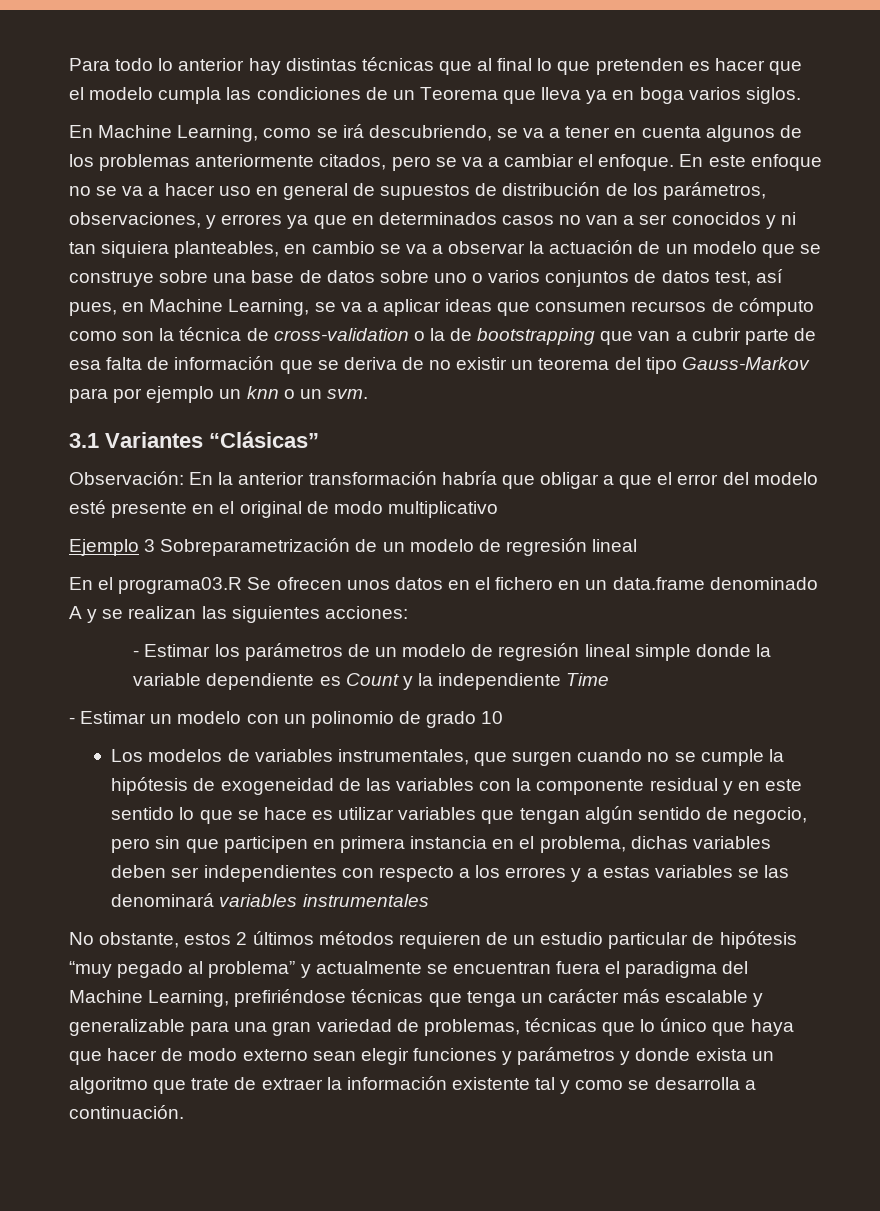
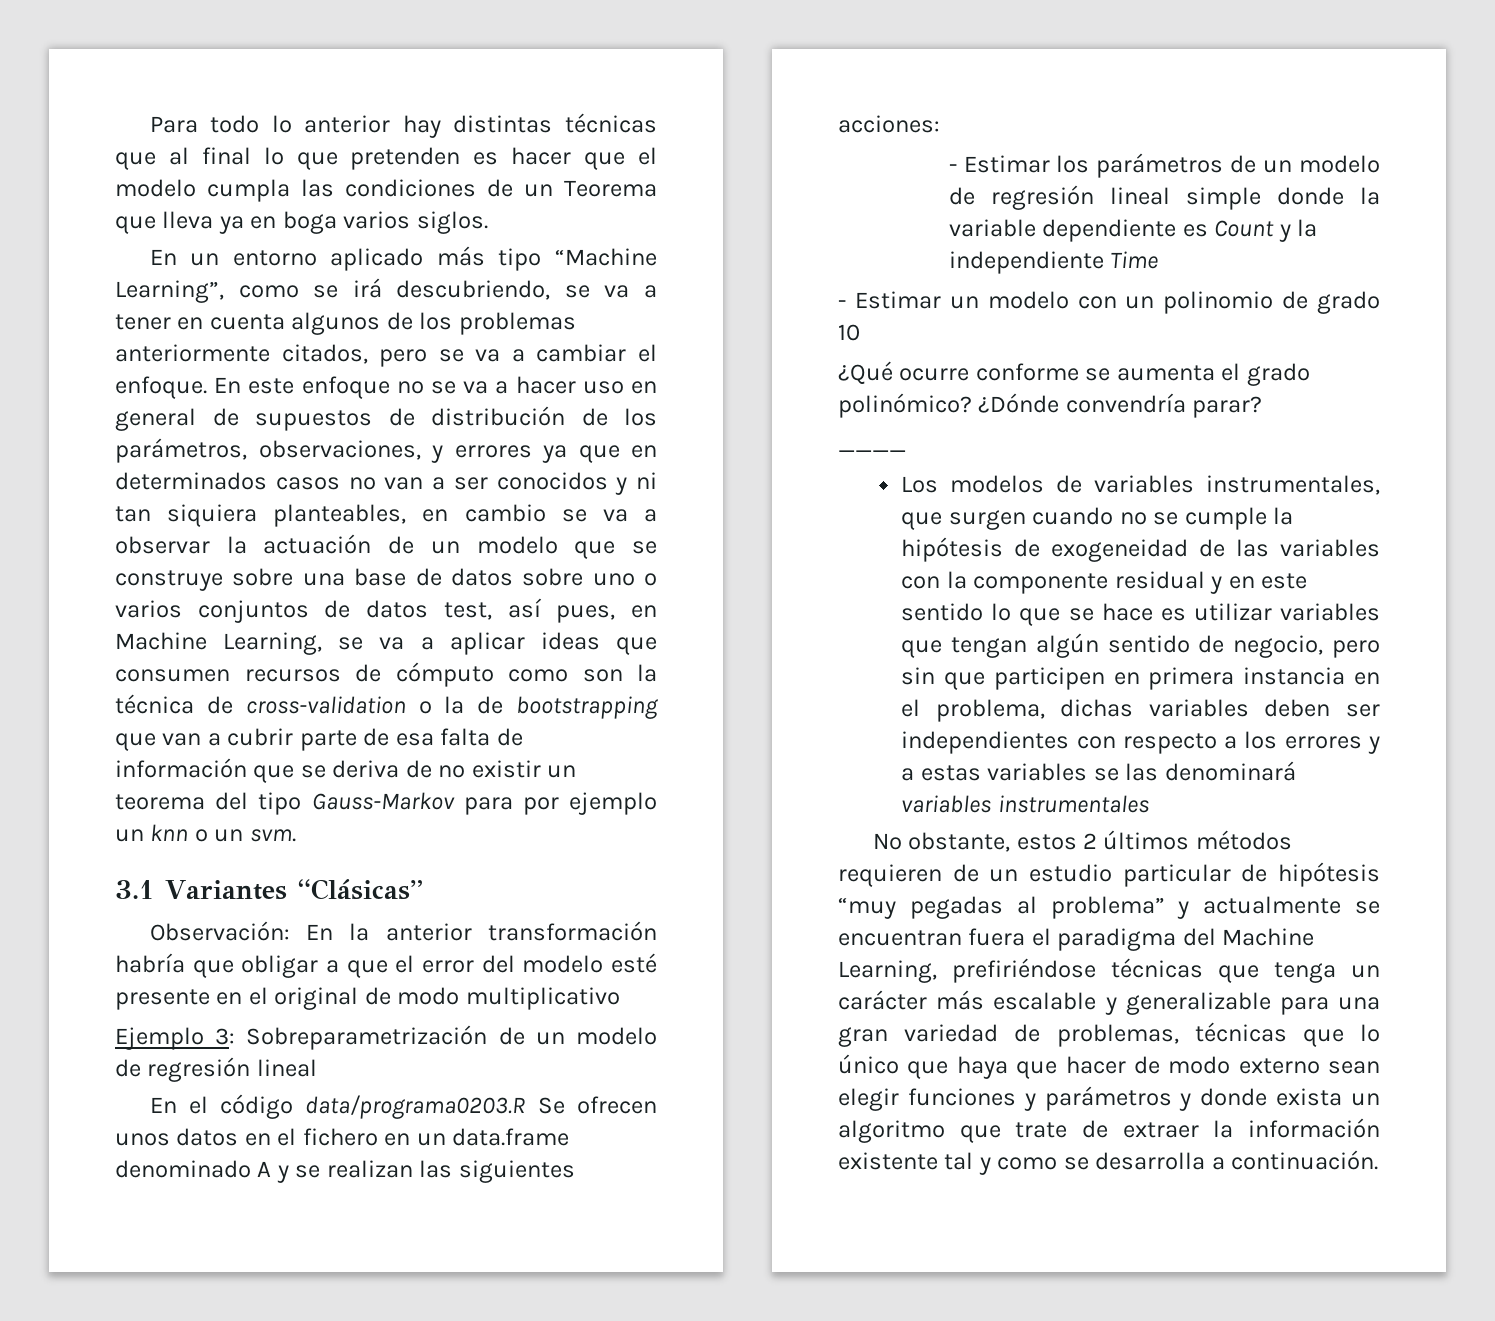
[98,125,259,142] Machine Learning, -> [190,246,657,271] [115,280,224,303] un entorno aplicado más tipo “Machine Learning”,
[144,539,156,552] 3 -> [215,1028,236,1045] 3:
[118,577,243,594] programa03.R -> [220,1094,526,1119] código data/programa0203.R
(504, 717) none -> [838,361,1310,386] [838,393,1263,418] [838,450,906,452] // ¿Qué ocurre conforme se aumenta el grado polinómico? ¿Dónde convendría parar? // ____
[117,961,184,978] pegado -> [909,896,1003,919] pegadas

